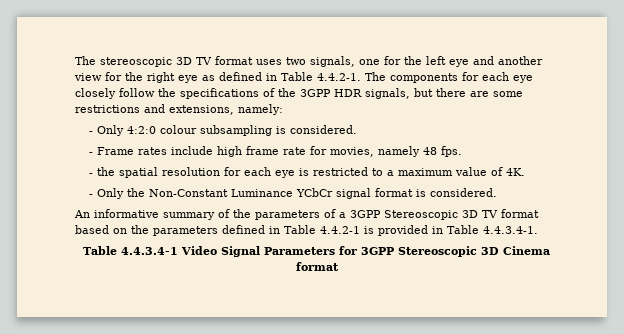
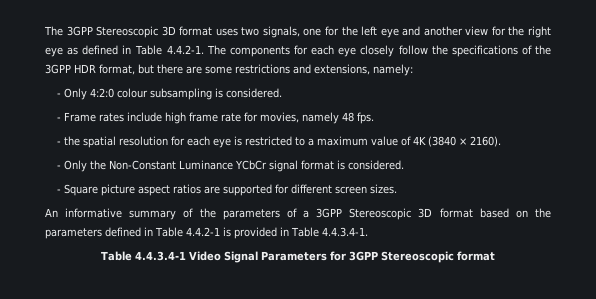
[75,56,212,67] The stereoscopic 3D TV -> [44,26,176,38] The 3GPP Stereoscopic 3D
[365,88,410,99] signals, -> [99,64,135,75] format,
[505,168,525,176] 4K. -> [413,136,502,147] 4K (3840 × 2160).
(497, 192) none -> [57,184,398,196] // - Square picture aspect ratios are supported for different screen sizes.
[482,210,498,218] TV -> (433, 213) none
[481,246,550,255] 3D Cinema -> (454, 257) none

